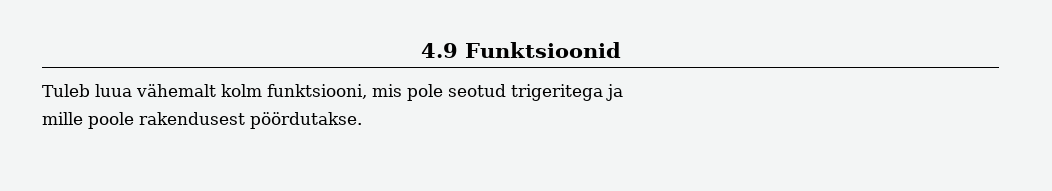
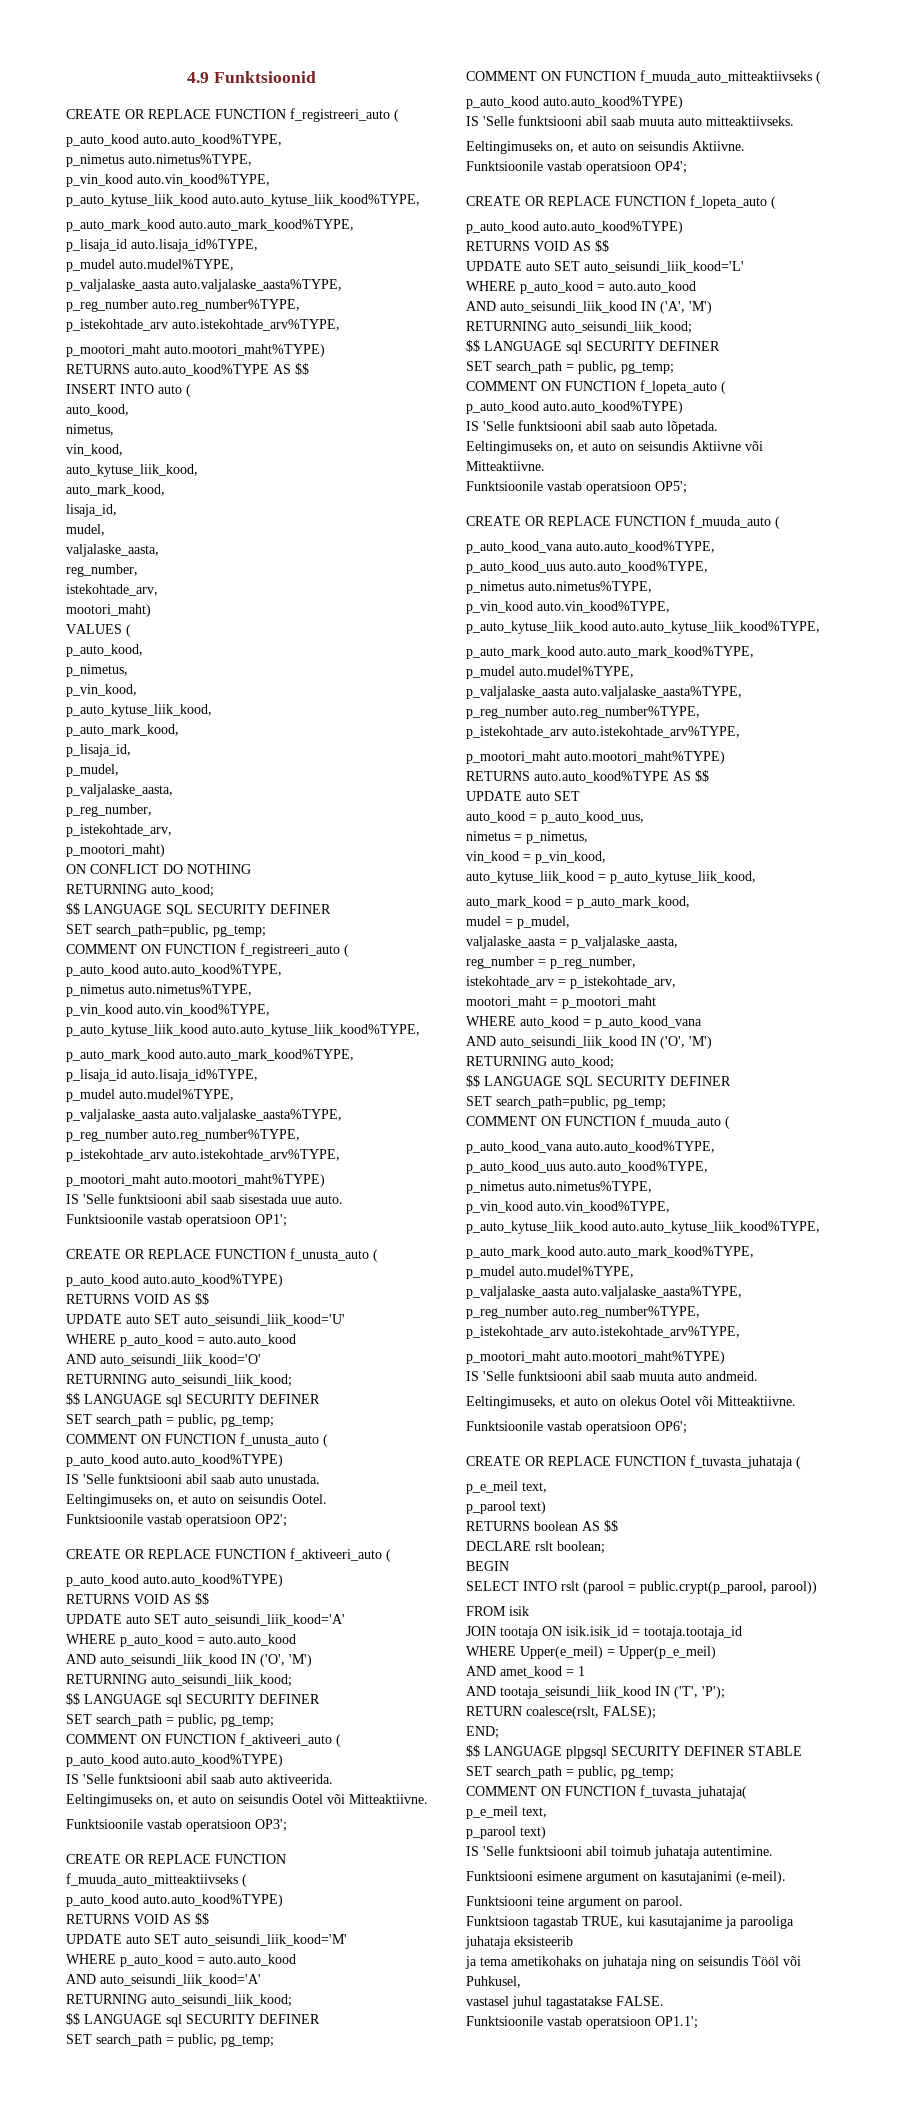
[42,84,623,101] [42,112,362,129] Tuleb luua vähemalt kolm funktsiooni, mis pole seotud trigeritega ja // mille poole rakendusest pöördutakse. -> [66,108,399,122] [66,134,282,147] [66,154,252,167] [66,174,270,187] [66,194,420,207] [66,219,354,232] [66,239,258,252] [66,259,234,272] [66,279,342,292] [66,299,300,312] [66,319,340,332] [66,344,325,357] [66,363,309,376] [66,384,191,397] [66,404,129,416] [66,424,114,436] [66,444,123,456] [66,464,198,477] [66,484,165,496] [66,504,117,517] [66,524,105,536] [66,544,159,557] [66,564,138,577] [66,584,158,596] [66,604,151,617] [66,624,131,637] [66,644,143,657] [66,664,128,677] [66,684,137,697] [66,704,212,717] [66,724,179,737] [66,744,131,757] [66,764,119,777] [66,784,173,797] [66,804,152,817] [66,824,172,837] [66,844,165,857] [66,864,251,874] [66,884,214,897] [66,903,331,916] [66,924,266,937] [66,943,349,957] [66,964,282,977] [66,984,252,997] [66,1004,270,1017] [66,1024,420,1037] [66,1049,354,1062] [66,1069,258,1082] [66,1089,234,1102] [66,1109,342,1122] [66,1129,300,1142] [66,1149,340,1162] [66,1174,325,1187] [66,1193,343,1204] [66,1214,287,1227] [66,1248,378,1262] [66,1274,283,1287] [66,1293,209,1305] [66,1314,345,1326] [66,1334,296,1347] [66,1354,261,1366] [66,1374,292,1387] [66,1393,320,1407] [66,1414,274,1427] [66,1433,328,1447] [66,1454,283,1467] [66,1473,320,1484] [66,1494,327,1507] [66,1514,287,1527] [66,1548,391,1562] [66,1574,283,1587] [66,1593,209,1605] [66,1614,345,1626] [66,1634,296,1647] [66,1654,312,1667] [66,1674,292,1687] [66,1693,320,1707] [66,1714,274,1727] [66,1733,341,1747] [66,1754,283,1767] [66,1773,333,1784] [66,1794,428,1807] [66,1819,287,1832] [66,1854,286,1864] [66,1873,247,1887] [66,1894,283,1907] [66,1913,209,1925] [66,1934,347,1946] [66,1954,296,1967] [66,1974,261,1986] [66,1994,292,2007] [66,2013,320,2027] [66,2034,274,2047] [466,70,821,84] [466,96,683,109] [466,115,794,126] [466,141,745,154] [466,161,687,174] [466,195,776,209] [466,221,683,234] [466,240,609,252] [466,261,744,273] [466,281,696,294] [466,301,712,314] [466,321,692,334] [466,340,720,354] [466,361,674,374] [466,380,726,394] [466,401,683,414] [466,420,718,434] [466,441,763,454] [466,461,545,471] [466,481,687,494] [466,515,780,529] [466,541,715,554] [466,561,708,574] [466,581,652,594] [466,601,670,614] [466,621,820,634] [466,646,754,659] [466,666,634,679] [466,686,742,699] [466,706,700,719] [466,726,740,739] [466,751,725,764] [466,770,709,783] [466,791,580,801] [466,811,644,824] [466,831,588,844] [466,851,606,864] [466,871,756,884] [466,896,690,909] [466,916,570,929] [466,936,678,949] [466,956,636,969] [466,976,676,989] [466,996,656,1009] [466,1016,702,1029] [466,1036,712,1049] [466,1056,614,1069] [466,1075,731,1088] [466,1096,666,1109] [466,1115,730,1129] [466,1141,715,1154] [466,1161,708,1174] [466,1181,652,1194] [466,1201,670,1214] [466,1221,820,1234] [466,1246,754,1259] [466,1266,634,1279] [466,1286,742,1299] [466,1306,700,1319] [466,1326,740,1339] [466,1351,725,1364] [466,1370,758,1381] [466,1396,796,1409] [466,1421,687,1434] [466,1455,801,1469] [466,1481,547,1494] [466,1501,546,1514] [466,1520,618,1532] [466,1541,605,1554] [466,1561,509,1571] [466,1581,817,1594] [466,1606,529,1616] [466,1626,742,1639] [466,1646,716,1659] [466,1666,585,1678] [466,1686,725,1699] [466,1706,656,1719] [466,1726,499,1739] [466,1745,802,1759] [466,1766,674,1779] [466,1785,747,1799] [466,1806,547,1819] [466,1826,546,1839] [466,1845,773,1859] [466,1871,786,1884] [466,1896,683,1909] [466,1916,794,1929] [465,1936,573,1949] [465,1956,801,1969] [466,1976,521,1988] [466,1996,664,2009] [466,2016,698,2029] CREATE OR REPLACE FUNCTION f_registreeri_auto ( // p_auto_kood auto.auto_kood%TYPE, // p_nimetus auto.nimetus%TYPE, // p_vin_kood auto.vin_kood%TYPE, // p_auto_kytuse_liik_kood auto.auto_kytuse_liik_kood%TYPE, // p_auto_mark_kood auto.auto_mark_kood%TYPE, // p_lisaja_id auto.lisaja_id%TYPE, // p_mudel auto.mudel%TYPE, // p_valjalaske_aasta auto.valjalaske_aasta%TYPE, // p_reg_number auto.reg_number%TYPE, // p_istekohtade_arv auto.istekohtade_arv%TYPE, // p_mootori_maht auto.mootori_maht%TYPE) // RETURNS auto.auto_kood%TYPE AS $$ // INSERT INTO auto ( // auto_kood, // nimetus, // vin_kood, // auto_kytuse_liik_kood, // auto_mark_kood, // lisaja_id, // mudel, // valjalaske_aasta, // reg_number, // istekohtade_arv, // mootori_maht) // VALUES ( // p_auto_kood, // p_nimetus, // p_vin_kood, // p_auto_kytuse_liik_kood, // p_auto_mark_kood, // p_lisaja_id, // p_mudel, // p_valjalaske_aasta, // p_reg_number, // p_istekohtade_arv, // p_mootori_maht) // ON CONFLICT DO NOTHING // RETURNING auto_kood; // $$ LANGUAGE SQL SECURITY DEFINER // SET search_path=public, pg_temp; // COMMENT ON FUNCTION f_registreeri_auto ( // p_auto_kood auto.auto_kood%TYPE, // p_nimetus auto.nimetus%TYPE, // p_vin_kood auto.vin_kood%TYPE, // p_auto_kytuse_liik_kood auto.auto_kytuse_liik_kood%TYPE, // p_auto_mark_kood auto.auto_mark_kood%TYPE, // p_lisaja_id auto.lisaja_id%TYPE, // p_mudel auto.mudel%TYPE, // p_valjalaske_aasta auto.valjalaske_aasta%TYPE, // p_reg_number auto.reg_number%TYPE, // p_istekohtade_arv auto.istekohtade_arv%TYPE, // p_mootori_maht auto.mootori_maht%TYPE) // IS 'Selle funktsiooni abil saab sisestada uue auto. // Funktsioonile vastab operatsioon OP1'; // CREATE OR REPLACE FUNCTION f_unusta_auto ( // p_auto_kood auto.auto_kood%TYPE) // RETURNS VOID AS $$ // UPDATE auto SET auto_seisundi_liik_kood='U' // WHERE p_auto_kood = auto.auto_kood // AND auto_seisundi_liik_kood='O' // RETURNING auto_seisundi_liik_kood; // $$ LANGUAGE sql SECURITY DEFINER // SET search_path = public, pg_temp; // COMMENT ON FUNCTION f_unusta_auto ( // p_auto_kood auto.auto_kood%TYPE) // IS 'Selle funktsiooni abil saab auto unustada. // Eeltingimuseks on, et auto on seisundis Ootel. // Funktsioonile vastab operatsioon OP2'; // CREATE OR REPLACE FUNCTION f_aktiveeri_auto ( // p_auto_kood auto.auto_kood%TYPE) // RETURNS VOID AS $$ // UPDATE auto SET auto_seisundi_liik_kood='A' // WHERE p_auto_kood = auto.auto_kood // AND auto_seisundi_liik_kood IN ('O', 'M') // RETURNING auto_seisundi_liik_kood; // $$ LANGUAGE sql SECURITY DEFINER // SET search_path = public, pg_temp; // COMMENT ON FUNCTION f_aktiveeri_auto ( // p_auto_kood auto.auto_kood%TYPE) // IS 'Selle funktsiooni abil saab auto aktiveerida. // Eeltingimuseks on, et auto on seisundis Ootel või Mitteaktiivne. // Funktsioonile vastab operatsioon OP3'; // CREATE OR REPLACE FUNCTION f_muuda_auto_mitteaktiivseks ( // p_auto_kood auto.auto_kood%TYPE) // RETURNS VOID AS $$ // UPDATE auto SET auto_seisundi_liik_kood='M' // WHERE p_auto_kood = auto.auto_kood // AND auto_seisundi_liik_kood='A' // RETURNING auto_seisundi_liik_kood; // $$ LANGUAGE sql SECURITY DEFINER // SET search_path = public, pg_temp; // COMMENT ON FUNCTION f_muuda_auto_mitteaktiivseks ( // p_auto_kood auto.auto_kood%TYPE) // IS 'Selle funktsiooni abil saab muuta auto mitteaktiivseks. // Eeltingimuseks on, et auto on seisundis Aktiivne. // Funktsioonile vastab operatsioon OP4'; // CREATE OR REPLACE FUNCTION f_lopeta_auto ( // p_auto_kood auto.auto_kood%TYPE) // RETURNS VOID AS $$ // UPDATE auto SET auto_seisundi_liik_kood='L' // WHERE p_auto_kood = auto.auto_kood // AND auto_seisundi_liik_kood IN ('A', 'M') // RETURNING auto_seisundi_liik_kood; // $$ LANGUAGE sql SECURITY DEFINER // SET search_path = public, pg_temp; // COMMENT ON FUNCTION f_lopeta_auto ( // p_auto_kood auto.auto_kood%TYPE) // IS 'Selle funktsiooni abil saab auto lõpetada. // Eeltingimuseks on, et auto on seisundis Aktiivne või Mitteaktiivne. // Funktsioonile vastab operatsioon OP5'; // CREATE OR REPLACE FUNCTION f_muuda_auto ( // p_auto_kood_vana auto.auto_kood%TYPE, // p_auto_kood_uus auto.auto_kood%TYPE, // p_nimetus auto.nimetus%TYPE, // p_vin_kood auto.vin_kood%TYPE, // p_auto_kytuse_liik_kood auto.auto_kytuse_liik_kood%TYPE, // p_auto_mark_kood auto.auto_mark_kood%TYPE, // p_mudel auto.mudel%TYPE, // p_valjalaske_aasta auto.valjalaske_aasta%TYPE, // p_reg_number auto.reg_number%TYPE, // p_istekohtade_arv auto.istekohtade_arv%TYPE, // p_mootori_maht auto.mootori_maht%TYPE) // RETURNS auto.auto_kood%TYPE AS $$ // UPDATE auto SET // auto_kood = p_auto_kood_uus, // nimetus = p_nimetus, // vin_kood = p_vin_kood, // auto_kytuse_liik_kood = p_auto_kytuse_liik_kood, // auto_mark_kood = p_auto_mark_kood, // mudel = p_mudel, // valjalaske_aasta = p_valjalaske_aasta, // reg_number = p_reg_number, // istekohtade_arv = p_istekohtade_arv, // mootori_maht = p_mootori_maht // WHERE auto_kood = p_auto_kood_vana // AND auto_seisundi_liik_kood IN ('O', 'M') // RETURNING auto_kood; // $$ LANGUAGE SQL SECURITY DEFINER // SET search_path=public, pg_temp; // COMMENT ON FUNCTION f_muuda_auto ( // p_auto_kood_vana auto.auto_kood%TYPE, // p_auto_kood_uus auto.auto_kood%TYPE, // p_nimetus auto.nimetus%TYPE, // p_vin_kood auto.vin_kood%TYPE, // p_auto_kytuse_liik_kood auto.auto_kytuse_liik_kood%TYPE, // p_auto_mark_kood auto.auto_mark_kood%TYPE, // p_mudel auto.mudel%TYPE, // p_valjalaske_aasta auto.valjalaske_aasta%TYPE, // p_reg_number auto.reg_number%TYPE, // p_istekohtade_arv auto.istekohtade_arv%TYPE, // p_mootori_maht auto.mootori_maht%TYPE) // IS 'Selle funktsiooni abil saab muuta auto andmeid. // Eeltingimuseks, et auto on olekus Ootel või Mitteaktiivne. // Funktsioonile vastab operatsioon OP6'; // CREATE OR REPLACE FUNCTION f_tuvasta_juhataja ( // p_e_meil text, // p_parool text) // RETURNS boolean AS $$ // DECLARE rslt boolean; // BEGIN // SELECT INTO rslt (parool = public.crypt(p_parool, parool)) // FROM isik // JOIN tootaja ON isik.isik_id = tootaja.tootaja_id // WHERE Upper(e_meil) = Upper(p_e_meil) // AND amet_kood = 1 // AND tootaja_seisundi_liik_kood IN ('T', 'P'); // RETURN coalesce(rslt, FALSE); // END; // $$ LANGUAGE plpgsql SECURITY DEFINER STABLE // SET search_path = public, pg_temp; // COMMENT ON FUNCTION f_tuvasta_juhataja( // p_e_meil text, // p_parool text) // IS 'Selle funktsiooni abil toimub juhataja autentimine. // Funktsiooni esimene argument on kasutajanimi (e-meil). // Funktsiooni teine argument on parool. // Funktsioon tagastab TRUE, kui kasutajanime ja parooliga juhataja eksisteerib // ja tema ametikohaks on juhataja ning on seisundis Tööl või Puhkusel, // vastasel juhul tagastatakse FALSE. // Funktsioonile vastab operatsioon OP1.1';

